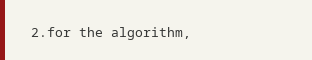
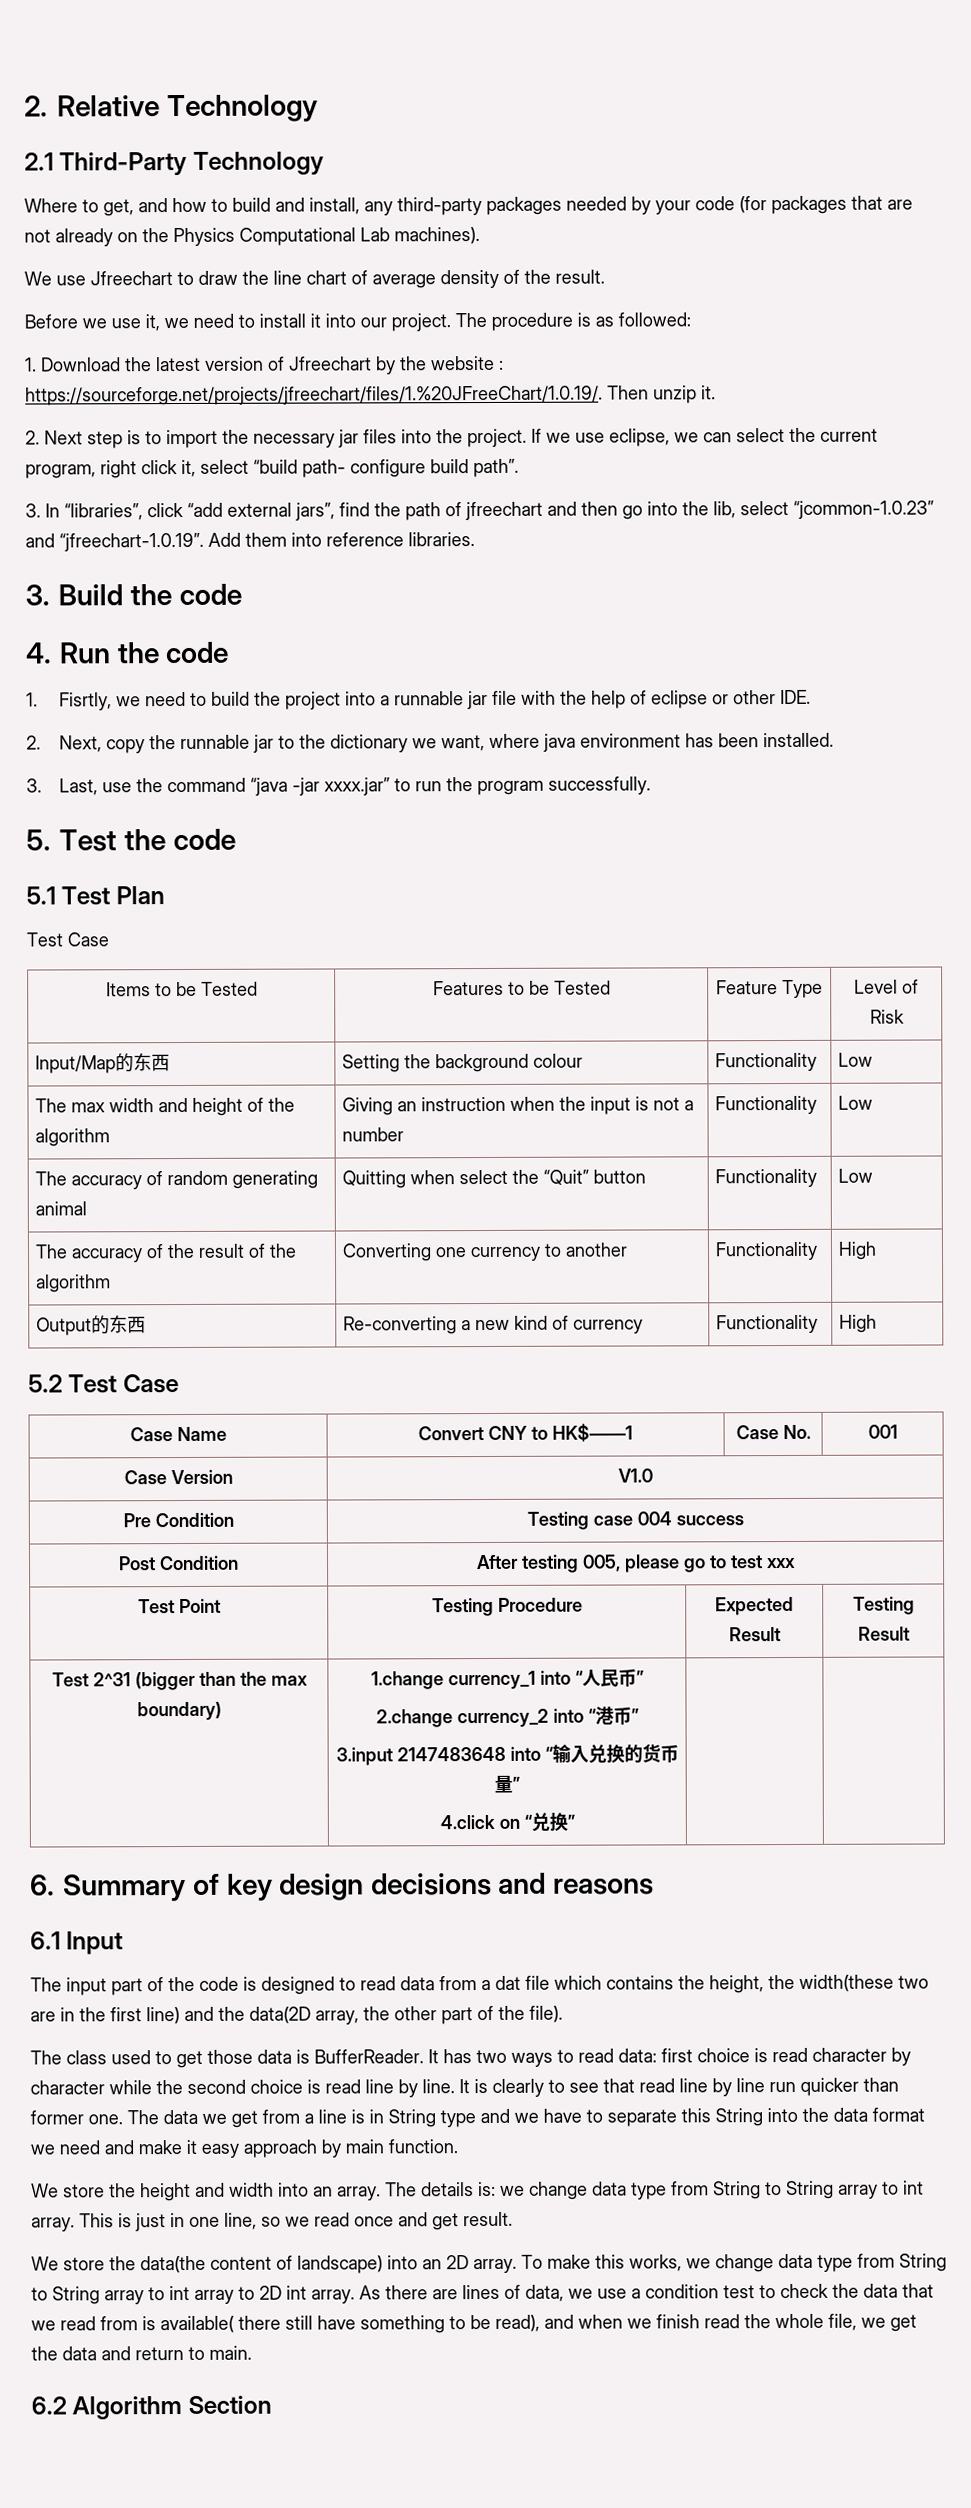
[31,27,191,40] 2.for the algorithm, -> [24,94,318,123] [24,151,324,176] [24,195,913,217] [24,227,480,247] [24,269,605,289] [24,312,691,332] [25,355,504,375] [25,385,716,406] [25,427,878,449] [25,458,519,479] [25,500,934,521] [25,532,475,552] [25,583,242,606] [25,641,230,664] [26,689,812,711] [26,732,835,754] [26,776,652,796] [26,828,236,852] [26,886,165,906] [26,932,109,947] [105,981,258,997] [432,980,611,996] [716,979,823,999] [854,979,919,994] [869,1009,905,1024] [35,1053,171,1074] [342,1053,584,1073] [715,1052,818,1072] [838,1052,874,1067] [35,1097,296,1116] [35,1128,111,1147] [342,1096,695,1116] [342,1127,405,1142] [715,1095,818,1115] [838,1095,874,1110] [35,1170,319,1190] [35,1201,88,1216] [342,1169,647,1189] [715,1168,818,1188] [838,1168,874,1183] [35,1243,298,1263] [36,1274,112,1293] [342,1242,629,1262] [715,1241,819,1261] [838,1241,878,1260] [36,1315,147,1336] [343,1315,644,1335] [716,1314,819,1334] [839,1314,878,1333] [28,1374,179,1394] [129,1426,227,1442] [418,1423,633,1442] [735,1424,811,1440] [867,1424,898,1439] [123,1469,233,1485] [617,1468,653,1483] [122,1512,234,1528] [526,1511,744,1530] [119,1555,239,1571] [476,1554,796,1573] [137,1598,221,1614] [431,1597,583,1617] [715,1596,794,1616] [728,1627,781,1642] [852,1596,915,1615] [857,1626,910,1641] [51,1671,308,1691] [136,1701,222,1721] [370,1668,644,1690] [375,1706,639,1728] [335,1743,679,1766] [494,1774,520,1793] [439,1812,575,1832] [30,1872,654,1902] [30,1931,124,1955] [30,1974,929,1996] [30,2005,563,2025] [30,2047,911,2069] [30,2077,899,2098] [30,2107,925,2128] [30,2139,458,2158] [31,2180,924,2202] [31,2211,513,2232] [31,2253,947,2274] [31,2283,934,2305] [31,2313,917,2334] [31,2345,252,2361] [31,2395,272,2420] 2. Relative Technology // 2.1 Third-Party Technology // Where to get, and how to build and install, any third-party packages needed by your code (for packages that are not already on the Physics Computational Lab machines). // We use Jfreechart to draw the line chart of average density of the result. // Before we use it, we need to install it into our project. The procedure is as followed: // 1. Download the latest version of Jfreechart by the website : https://sourceforge.net/projects/jfreechart/files/1.%20JFreeChart/1.0.19/. Then unzip it. // 2. Next step is to import the necessary jar files into the project. If we use eclipse, we can select the current program, right click it, select “build path- configure build path”. // 3. In “libraries”, click “add external jars”, find the path of jfreechart and then go into the lib, select “jcommon-1.0.23” and “jfreechart-1.0.19”. Add them into reference libraries. // 3. Build the code // 4. Run the code // 1. Fisrtly, we need to build the project into a runnable jar file with the help of eclipse or other IDE. // 2. Next, copy the runnable jar to the dictionary we want, where java environment has been installed. // 3. Last, use the command “java -jar xxxx.jar” to run the program successfully. // 5. Test the code // 5.1 Test Plan // Test Case // Items to be Tested | Features to be Tested | Feature Type | Level of Risk // Input/Map的东西 | Setting the background colour | Functionality | Low // The max width and height of the algorithm | Giving an instruction when the input is not a number | Functionality | Low // The accuracy of random generating animal | Quitting when select the “Quit” button | Functionality | Low // The accuracy of the result of the algorithm | Converting one currency to another | Functionality | High // Output的东西 | Re-converting a new kind of currency | Functionality | High // 5.2 Test Case // Case Name | Convert CNY to HK$——1 | Case No. | 001 // Case Version | V1.0 // Pre Condition | Testing case 004 success // Post Condition | After testing 005, please go to test xxx // Test Point | Testing Procedure | Expected Result | Testing Result // Test 2^31 (bigger than the max boundary) | 1.change currency_1 into “人民币” // 2.change currency_2 into “港币” // 3.input 2147483648 into “输入兑换的货币量” // 4.click on “兑换” | | // 6. Summary of key design decisions and reasons // 6.1 Input // The input part of the code is designed to read data from a dat file which contains the height, the width(these two are in the first line) and the data(2D array, the other part of the file). // The class used to get those data is BufferReader. It has two ways to read data: first choice is read character by character while the second choice is read line by line. It is clearly to see that read line by line run quicker than former one. The data we get from a line is in String type and we have to separate this String into the data format we need and make it easy approach by main function. // We store the height and width into an array. The details is: we change data type from String to String array to int array. This is just in one line, so we read once and get result. // We store the data(the content of landscape) into an 2D array. To make this works, we change data type from String to String array to int array to 2D int array. As there are lines of data, we use a condition test to check the data that we read from is available( there still have something to be read), and when we finish read the whole file, we get the data and return to main. // 6.2 Algorithm Section

